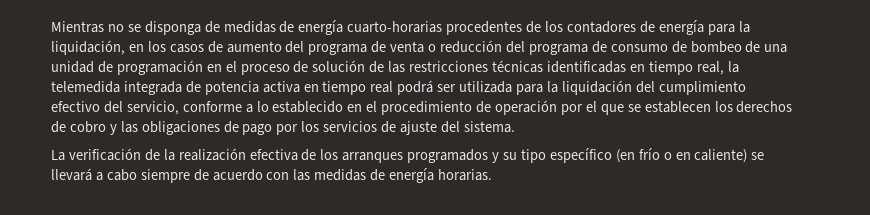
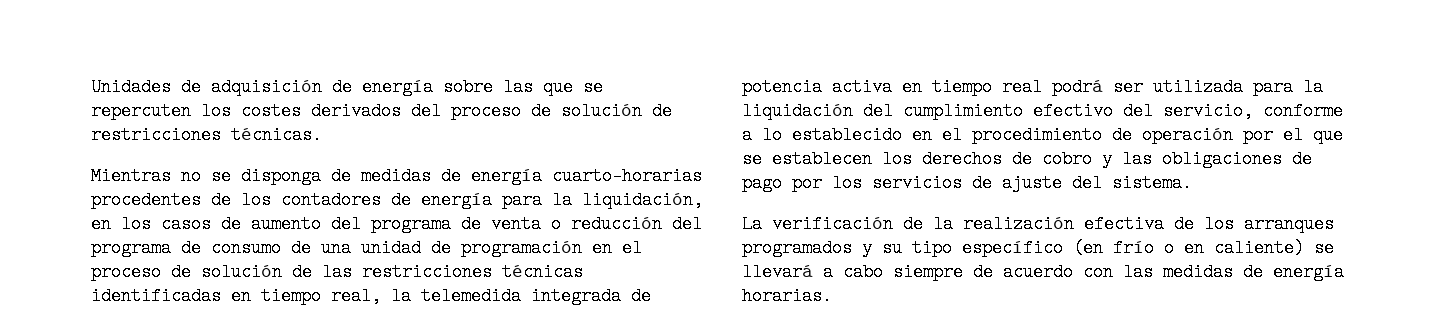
(51, 27) none -> [91,78,603,96] [91,102,672,120] [91,126,322,144] Unidades de adquisición de energía sobre las que se repercuten los costes derivados del proceso de solución de restricciones técnicas. //
[690,41,761,53] bombeo de -> (311, 248) none

